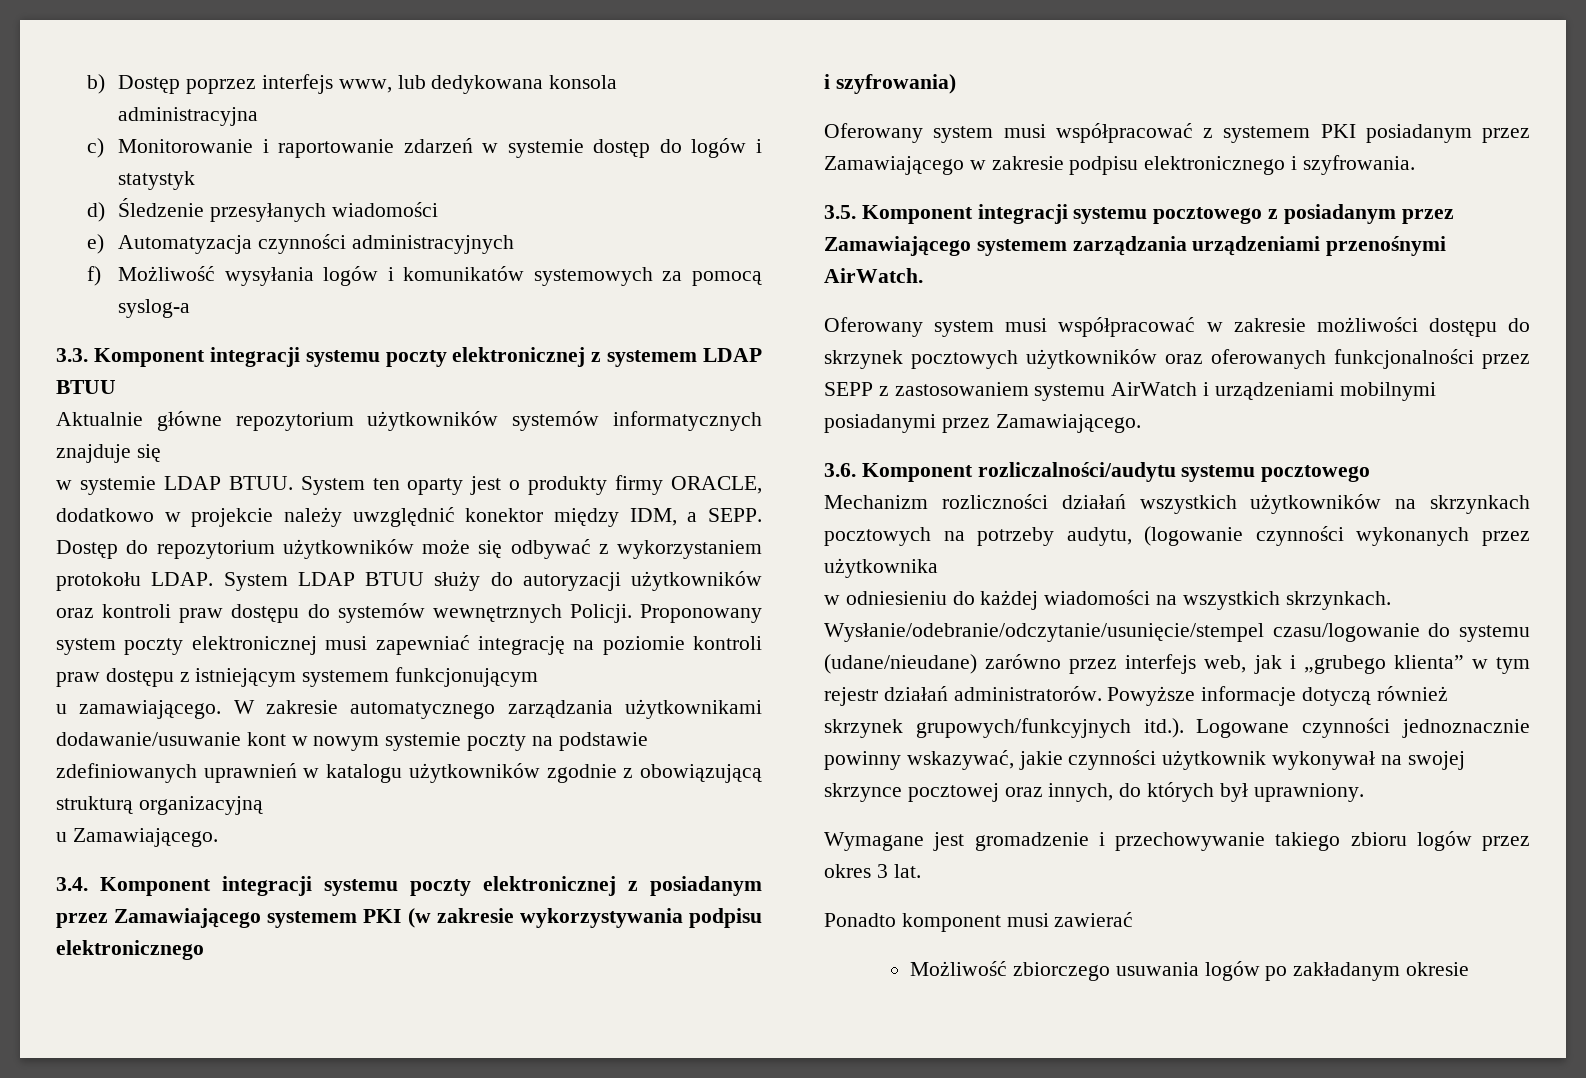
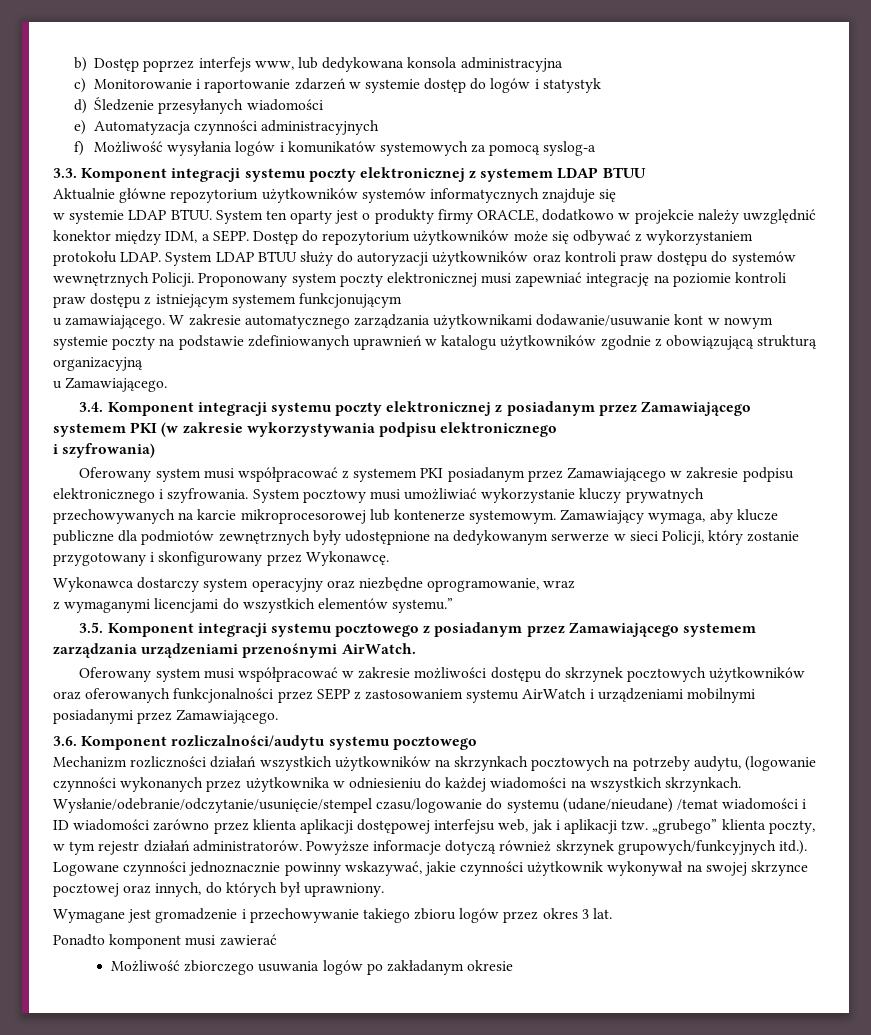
(1415, 165) none -> [252,488,704,503] [53,509,778,524] [53,530,800,545] [53,551,389,566] [53,577,576,592] [53,598,454,613] System pocztowy musi umożliwiać wykorzystanie kluczy prywatnych przechowywanych na karcie mikroprocesorowej lub kontenerze systemowym. Zamawiający wymaga, aby klucze publiczne dla podmiotów zewnętrznych były udostępnione na dedykowanym serwerze w sieci Policji, który zostanie przygotowany i skonfigurowany przez Wykonawcę. // Wykonawca dostarczy system operacyjny oraz niezbędne oprogramowanie, wraz // z wymaganymi licencjami do wszystkich elementów systemu.”
(938, 568) // -> (330, 784) none
[985,654,1464,674] zarówno przez interfejs web, jak i „grubego klienta” -> [676,798,807,810] [53,819,815,834] /temat wiadomości i ID wiadomości zarówno przez klienta aplikacji dostępowej interfejsu web, jak i aplikacji tzw. „grubego” klienta poczty,

